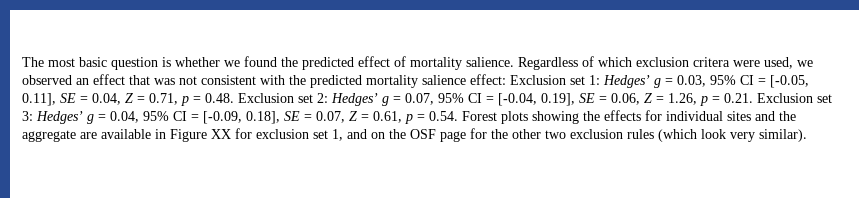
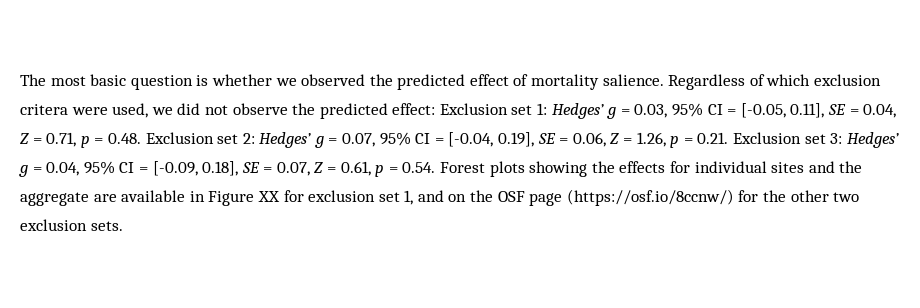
[244,56,277,67] found -> [301,74,366,86] observed
[22,74,466,88] observed an effect that was not consistent with the predicted mortality salience -> [177,103,388,119] did not observe the predicted
(466, 136) none -> [566,189,734,206] (https://osf.io/8ccnw/)
[627,129,807,142] rules (which look very similar). -> [90,221,123,231] sets.

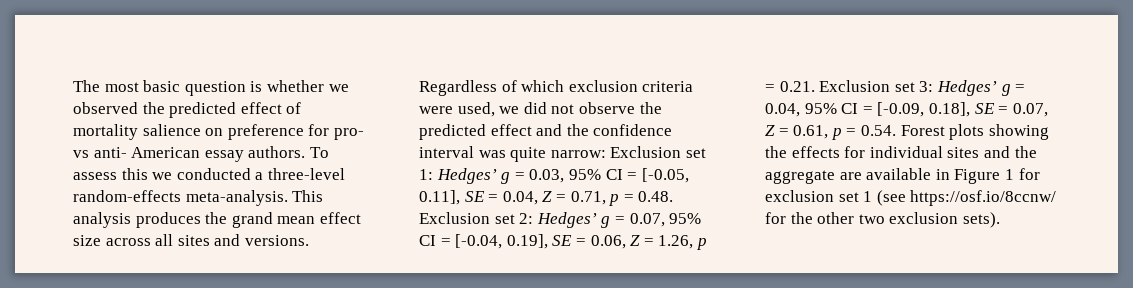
[602,74,664,86] salience. -> [142,124,364,140] [73,146,329,162] [73,168,345,180] [73,190,324,206] [73,212,361,228] [73,234,309,246] salience on preference for pro- vs anti- American essay authors. To assess this we conducted a three-level random-effects meta-analysis. This analysis produces the grand mean effect size across all sites and versions.
[20,104,68,115] critera -> [642,81,694,92] criteria
[392,103,436,115] effect: -> [490,124,673,136] [419,146,606,162] effect and the confidence interval was quite narrow:
[257,191,280,202] XX -> [1004,169,1014,180] 1
[404,189,734,206] 1, and on the OSF page (https://osf.io/8ccnw/) -> [863,190,1057,206] 1 (see https://osf.io/8ccnw/
[90,221,123,231] sets. -> [962,212,1000,228] sets).

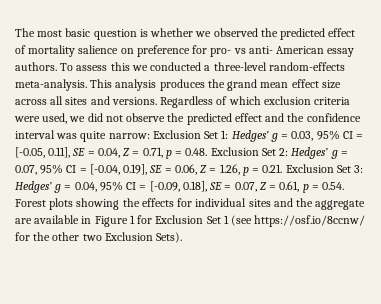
[685,148,706,158] set -> [204,131,219,139] Set
[494,214,515,224] set -> [261,148,276,156] Set
[894,82,915,92] set -> [336,165,351,173] Set
[765,190,859,202] exclusion set -> [155,215,221,224] Exclusion Set
[889,212,1000,228] exclusion sets). -> [104,232,183,243] Exclusion Sets).

